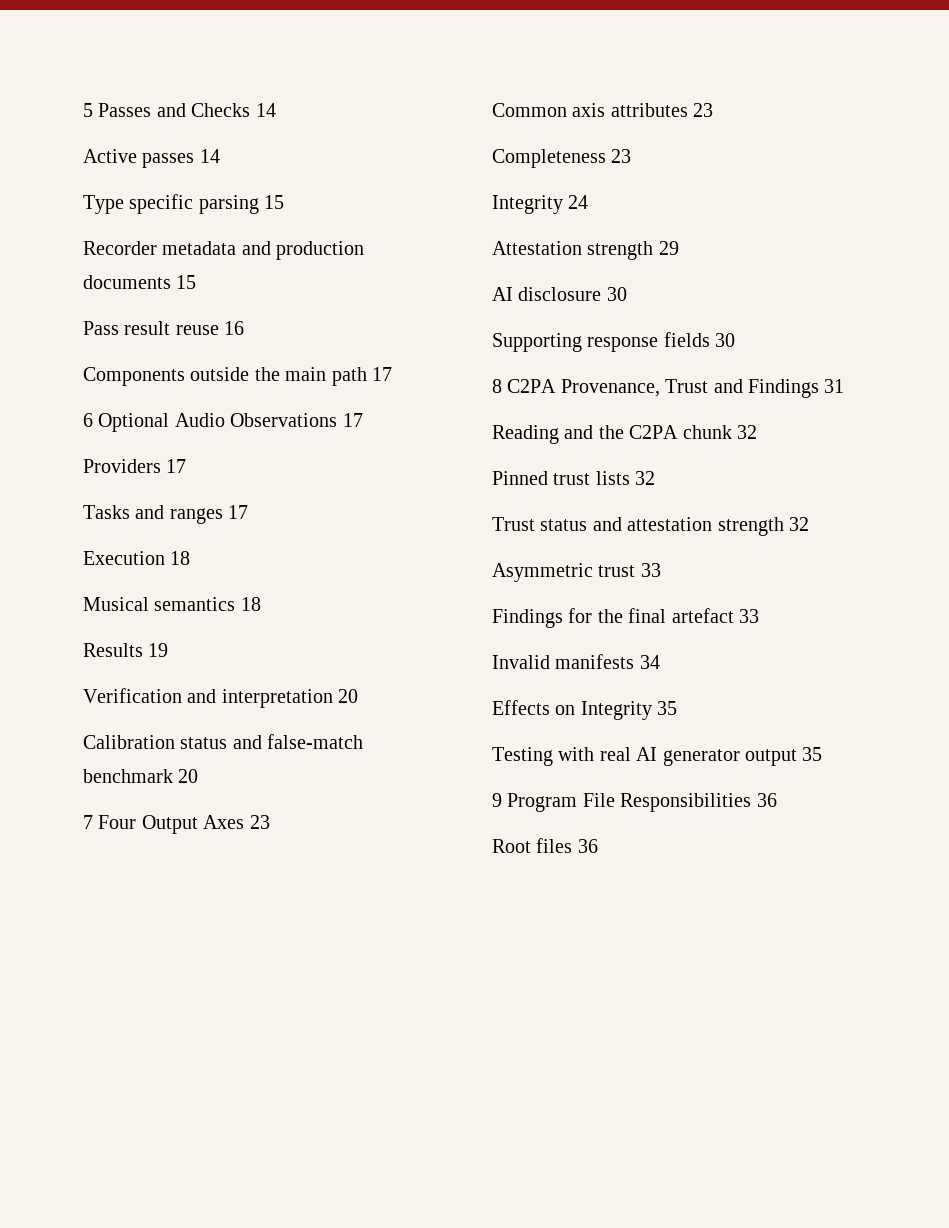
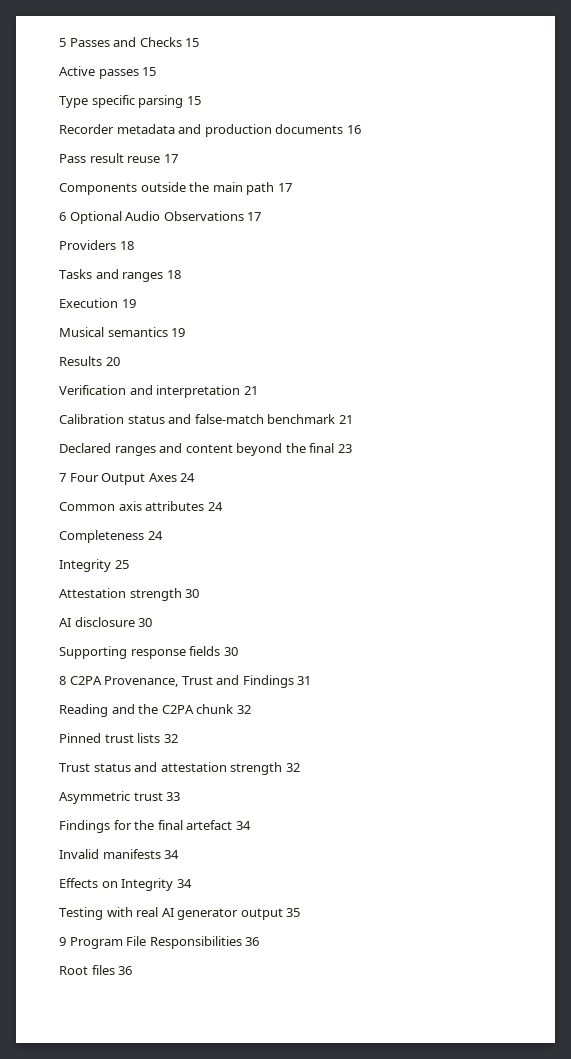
[255,103,276,117] 14 -> [185,38,200,47] 15
[199,149,220,163] 14 -> [142,67,157,76] 15
[176,275,197,289] 15 -> [346,125,361,134] 16
[224,321,245,335] 16 -> [163,154,178,163] 17
[166,459,187,473] 17 -> [119,241,134,250] 18
[228,505,249,519] 17 -> [166,270,181,279] 18
[170,551,191,565] 18 -> [121,299,136,308] 19
[240,597,261,611] 18 -> [171,328,186,337] 19
[148,643,169,657] 19 -> [105,357,120,366] 20
[338,689,359,703] 20 -> [243,386,258,395] 21
[178,769,199,783] 20 -> [338,415,353,424] [59,443,352,456] 21 // Declared ranges and content beyond the final 23
[249,815,270,829] 23 -> [180,473,196,482] 24
[693,103,714,117] 23 -> [207,502,223,511] 24
[611,149,632,163] [492,195,589,214] 23 // Integrity 24 -> [147,531,163,540] [59,559,129,572] 24 // Integrity 25
[658,241,679,255] 29 -> [185,589,200,598] 30
[739,609,759,623] 33 -> [235,821,251,830] 34
[657,701,678,715] 35 -> [176,879,192,888] 34

